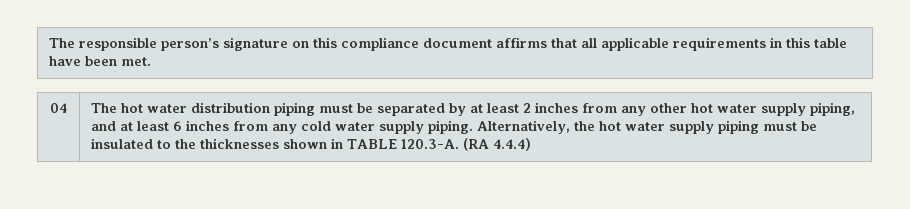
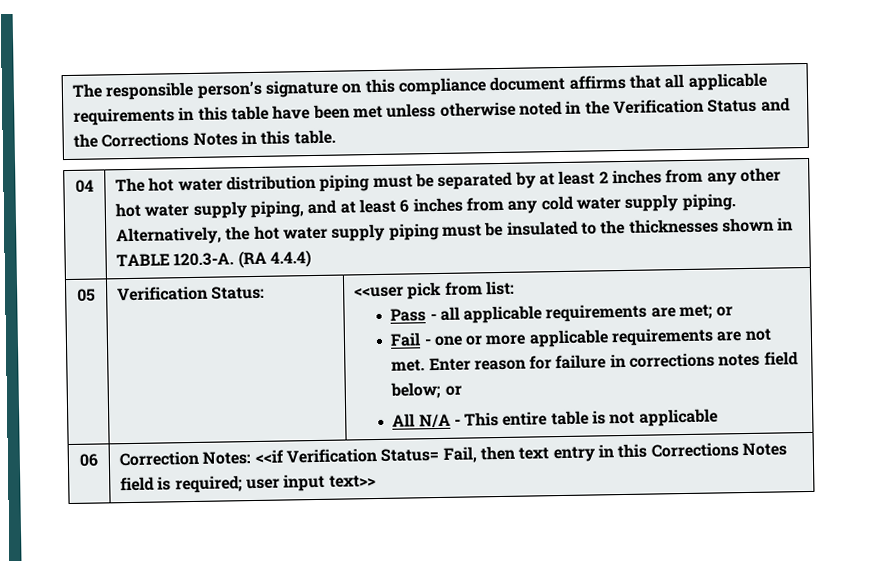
[121,57,152,66] met. -> [352,97,791,119] [73,129,336,148] met unless otherwise noted in the Verification Status and the Corrections Notes in this table.
(532, 144) none -> [77,288,96,302] [117,285,266,302] [354,280,516,300] [390,303,734,324] [390,327,772,348] [391,351,799,372] [390,381,462,399] [392,408,718,428] [79,453,98,467] [119,442,787,467] [120,473,376,494] // 05 | Verification Status: | <<user pick from list: // Pass - all applicable requirements are met; or // Fail - one or more applicable requirements are not met. Enter reason for failure in corrections notes field below; or // All N/A - This entire table is not applicable // 06 | Correction Notes: <<if Verification Status= Fail, then text entry in this Corrections Notes field is required; user input text>>

